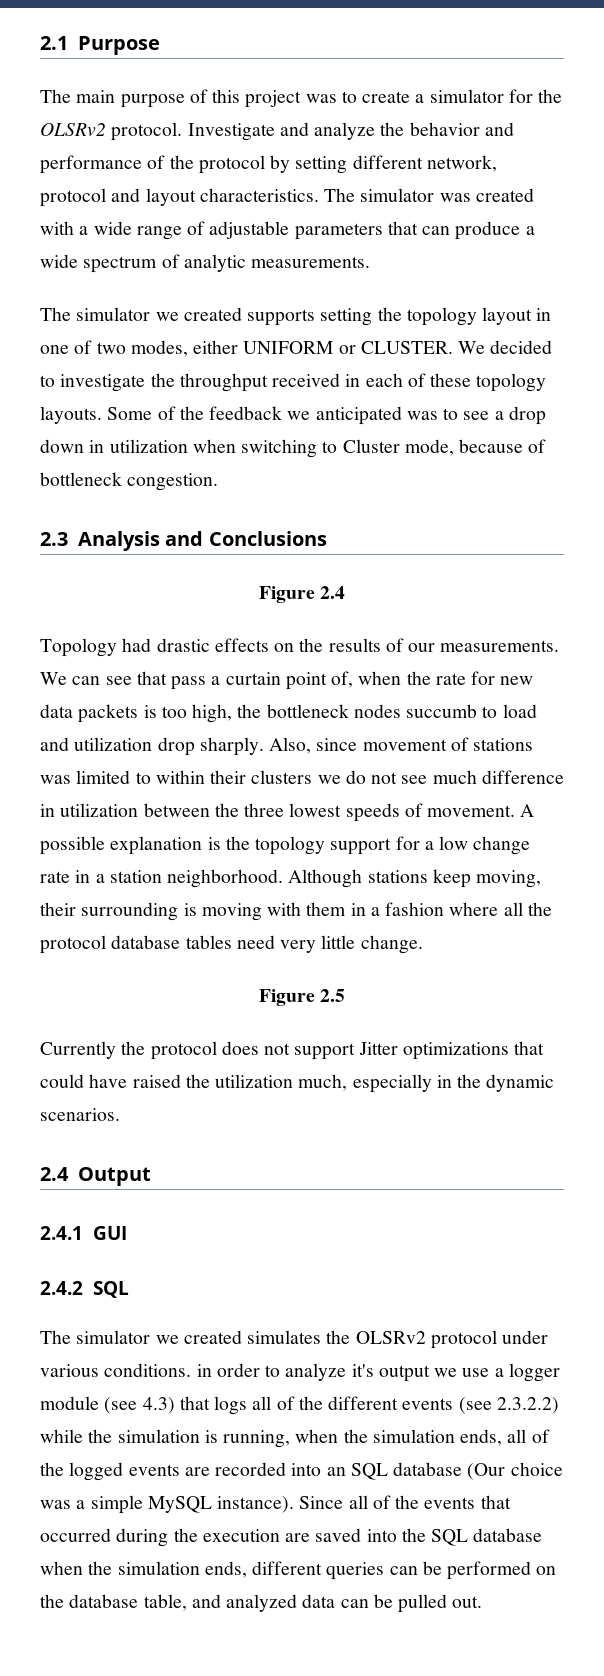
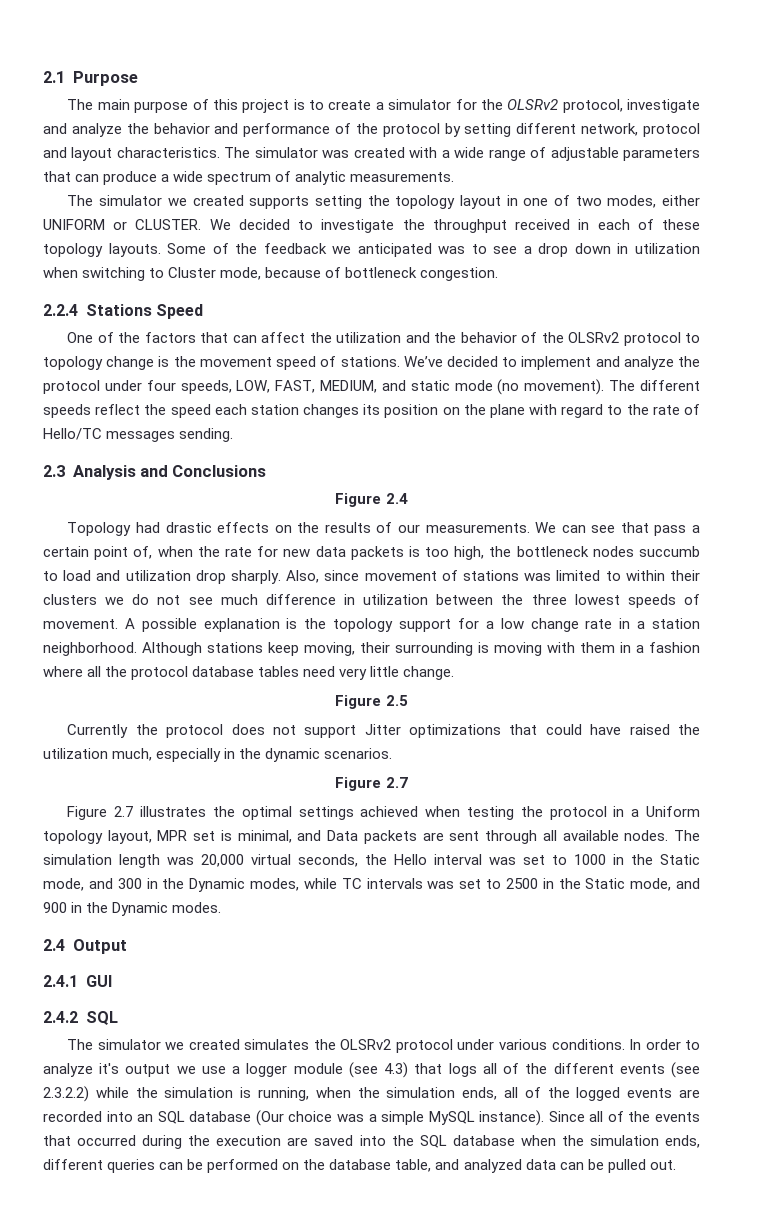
[305,94,337,103] was -> [293,99,305,110] is
[111,122,275,141] protocol. Investigate -> [562,99,700,113] protocol, investigate
(219, 482) none -> [43,304,203,319] [67,332,700,346] [43,356,700,370] [43,379,700,395] [43,404,700,418] [43,428,234,442] // 2.2.4 Stations Speed // One of the factors that can affect the utilization and the behavior of the OLSRv2 protocol to topology change is the movement speed of stations. We’ve decided to implement and analyze the protocol under four speeds, LOW, FAST, MEDIUM, and static mode (no movement). The different speeds reflect the speed each station changes its position on the plane with regard to the rate of Hello/TC messages sending.
[225,672,281,685] curtain -> [43,546,89,557] certain
(120, 1114) none -> [335,777,408,791] [67,806,701,820] [43,830,701,844] [43,854,700,868] [43,878,700,892] [43,902,222,916] // Figure 2.7 // Figure 2.7 illustrates the optimal settings achieved when testing the protocol in a Uniform topology layout, MPR set is minimal, and Data packets are sent through all available nodes. The simulation length was 20,000 virtual seconds, the Hello interval was set to 1000 in the Static mode, and 300 in the Dynamic modes, while TC intervals was set to 2500 in the Static mode, and 900 in the Dynamic modes.
[196,1364,212,1377] in -> [628,1039,641,1050] In

